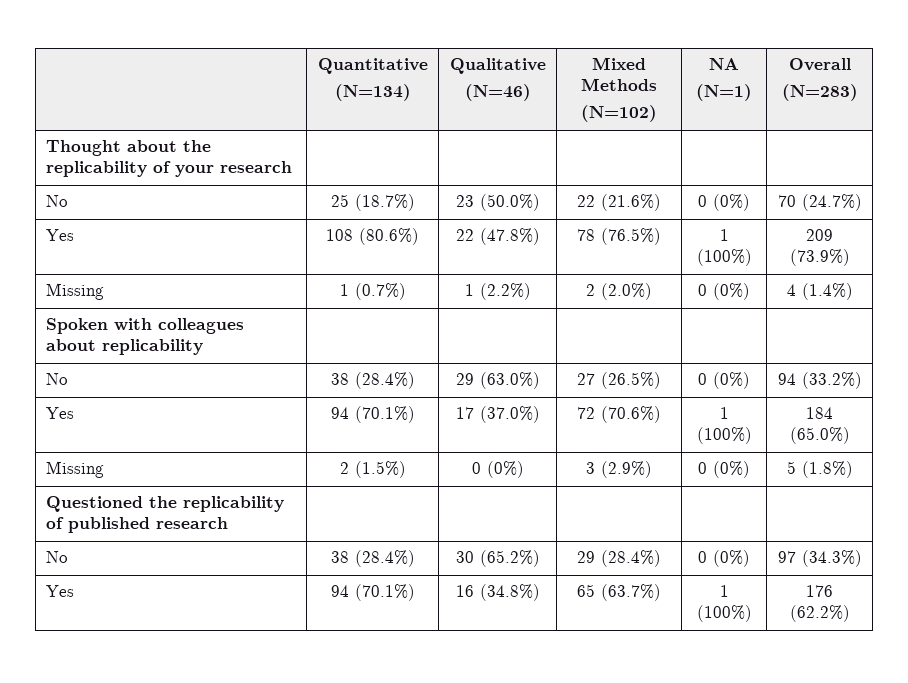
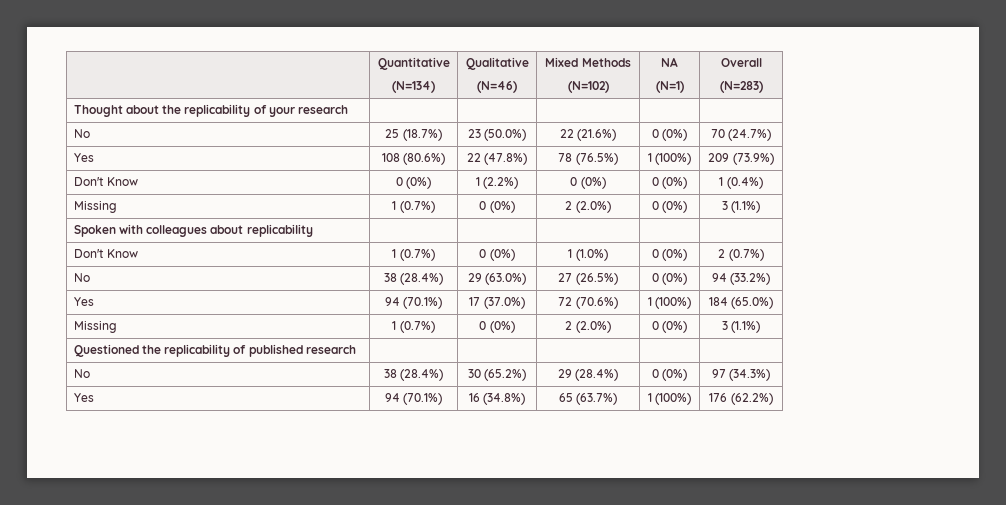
[45,283,104,300] [339,283,406,300] [464,283,531,300] [586,283,652,300] [698,283,750,300] [786,283,853,300] // Missing | 1 (0.7%) | 1 (2.2%) | 2 (2.0%) | 0 (0%) | 4 (1.4%) -> [73,177,138,186] [395,177,432,189] [475,177,519,189] [570,177,606,189] [651,177,688,189] [719,177,763,189] [73,201,117,213] [392,201,435,213] [479,201,515,213] [565,201,611,213] [651,201,688,213] [721,201,761,213] // Don't Know | 0 (0%) | 1 (2.2%) | 0 (0%) | 0 (0%) | 1 (0.4%) // Missing | 1 (0.7%) | 0 (0%) | 2 (2.0%) | 0 (0%) | 3 (1.1%)
(203, 347) none -> [73,249,138,258] [392,249,435,261] [479,249,515,261] [568,249,608,261] [651,249,688,261] [718,249,764,261] // Don't Know | 1 (0.7%) | 0 (0%) | 1 (1.0%) | 0 (0%) | 2 (0.7%)
[339,461,406,478] [471,461,524,478] [586,461,652,478] [698,461,750,478] [786,461,853,478] | 2 (1.5%) | 0 (0%) | 3 (2.9%) | 0 (0%) | 5 (1.8%) -> [392,321,435,333] [479,321,515,333] [565,321,611,333] [651,321,688,333] [721,321,761,333] | 1 (0.7%) | 0 (0%) | 2 (2.0%) | 0 (0%) | 3 (1.1%)

